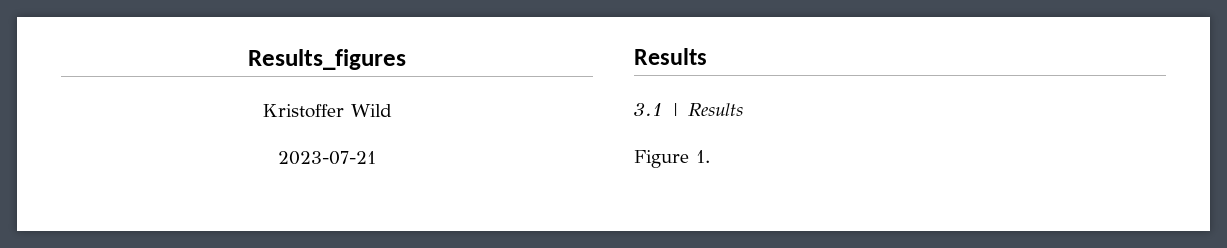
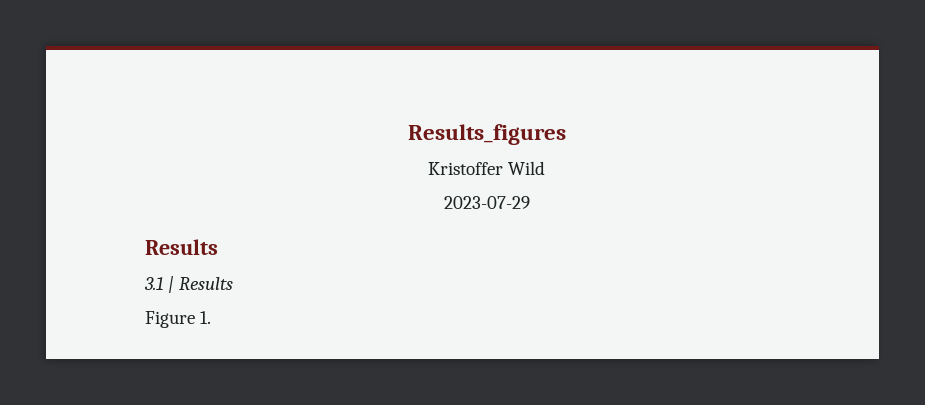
[278,151,376,165] 2023-07-21 -> [443,196,530,209] 2023-07-29

